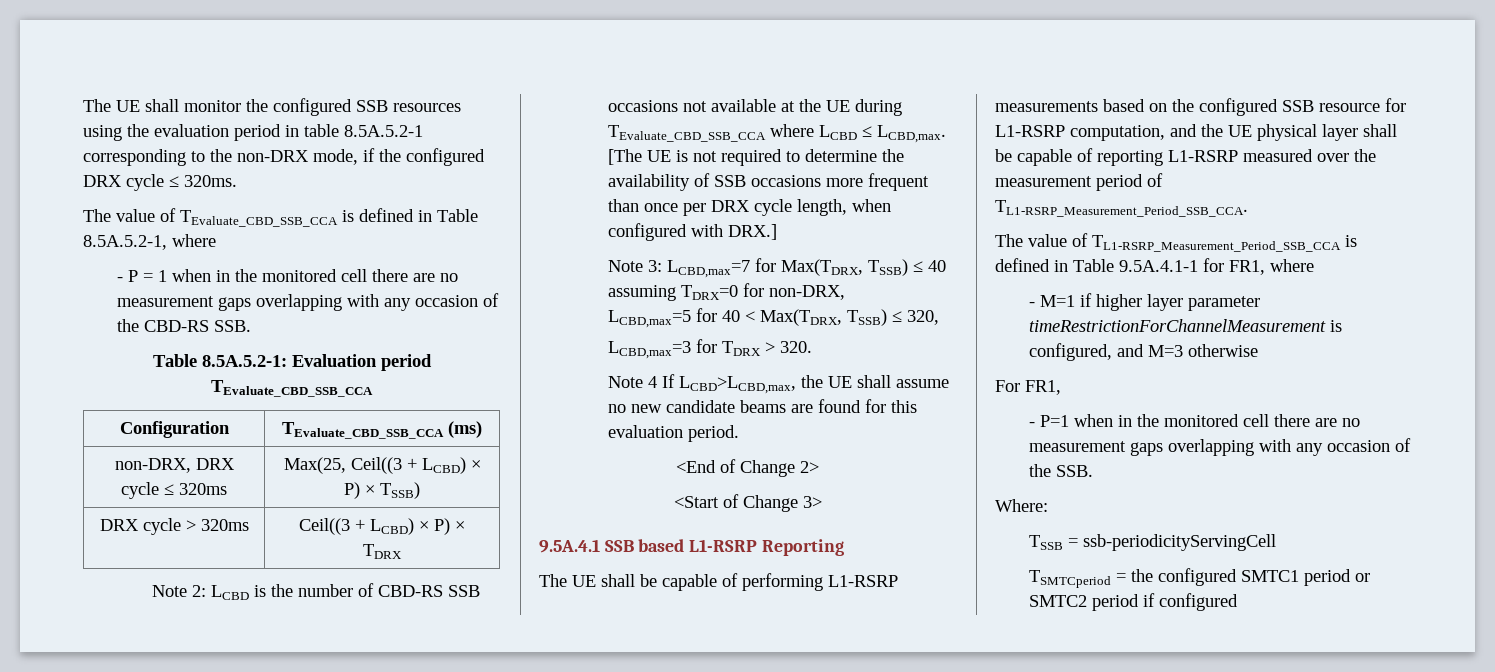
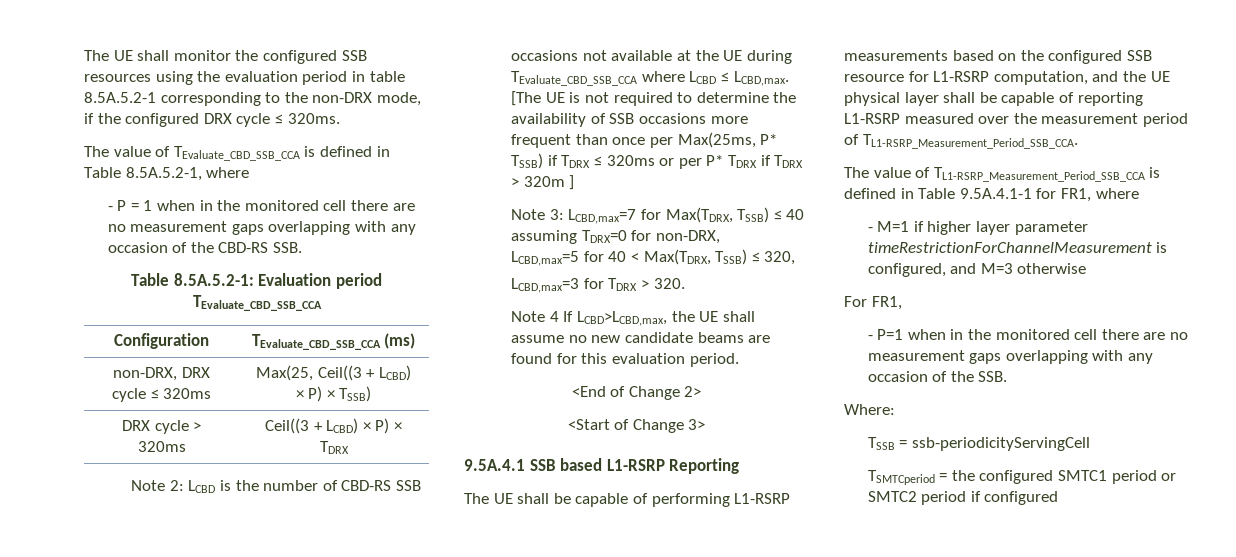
[710,199,891,216] [607,223,777,241] DRX cycle length, when configured with DRX.] -> [677,132,778,148] [511,153,804,169] [511,175,575,190] Max(25ms, P* TSSB) if TDRX ≤ 320ms or per P* TDRX if TDRX > 320m ]

